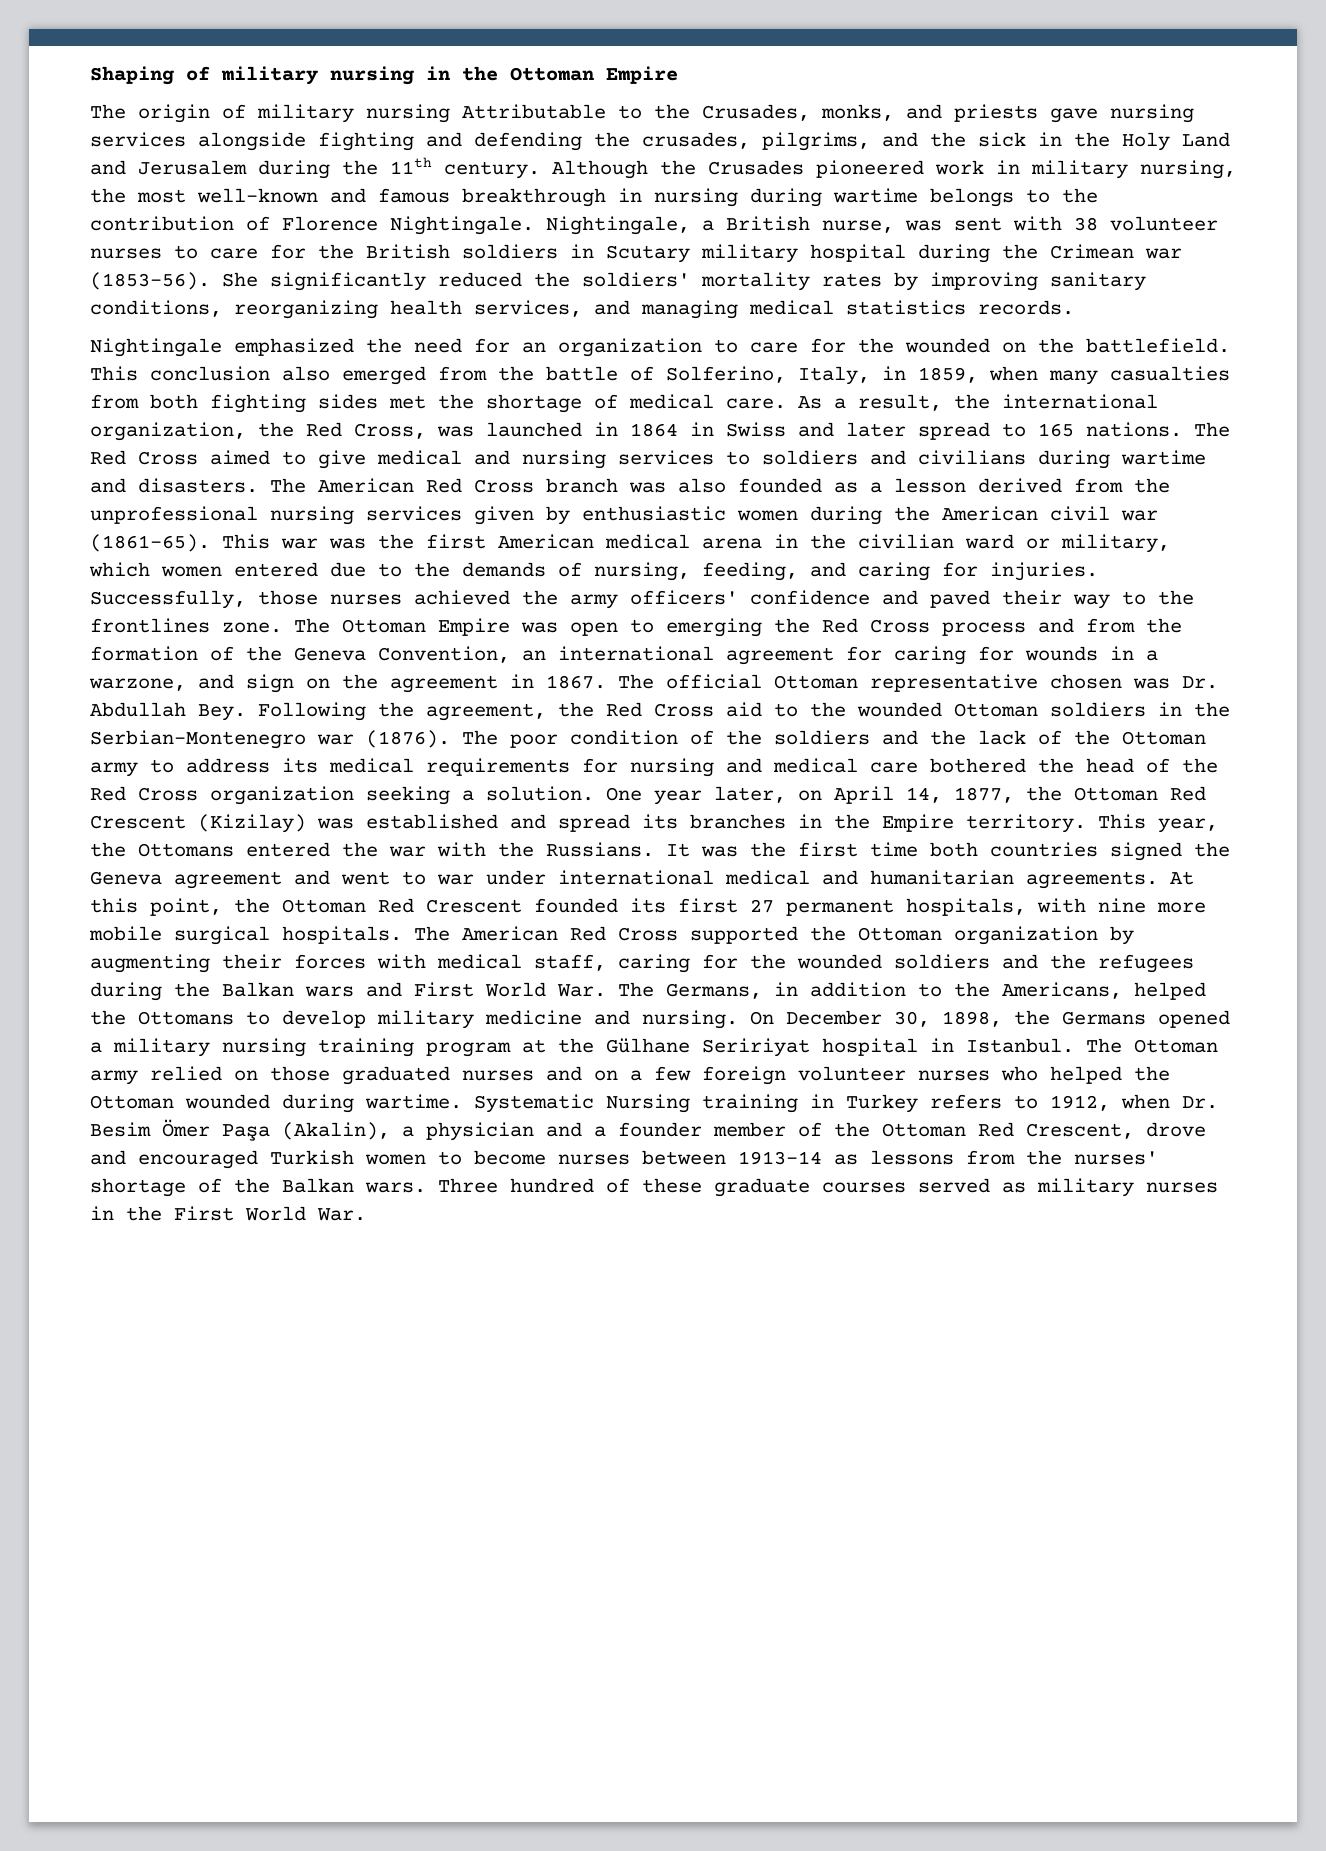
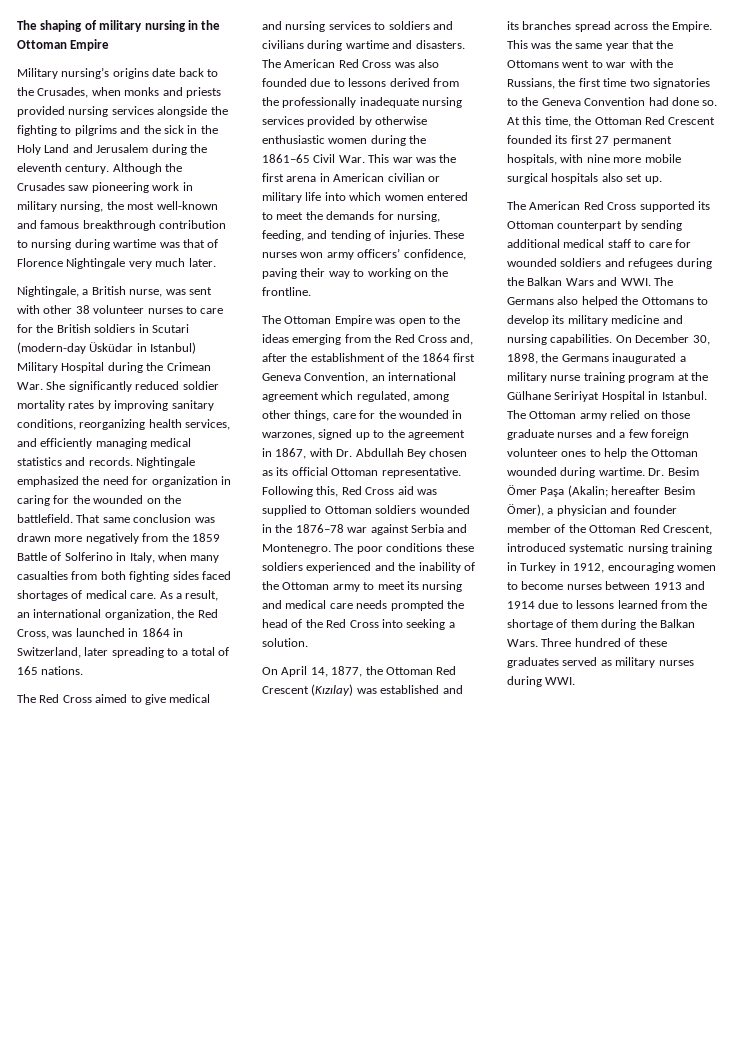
[90,66,174,85] Shaping -> [17,20,83,32] The shaping
[90,104,606,123] The origin of military nursing Attributable -> [17,67,204,79] Military nursing’s origins date back
[821,104,894,121] monks, -> [91,87,160,96] when monks
[1050,108,1098,123] gave -> [17,106,65,117] provided
[318,132,870,151] fighting and defending the crusades, pilgrims, -> [210,106,228,115] [17,125,117,136] the fighting to pilgrims
[390,157,432,174] 11th -> [17,163,62,172] eleventh
[816,160,924,178] pioneered -> [68,182,149,193] saw pioneering
[618,188,642,202] in -> [159,220,227,229] [17,240,28,248] contribution to
[930,188,1098,207] [90,216,534,235] belongs to the contribution of Florence Nightingale. -> [159,239,219,248] [17,258,216,269] was that of Florence Nightingale very much later. //
(1062, 223) none -> [43,305,73,314] other
[606,244,906,263] Scutary military hospital -> [151,324,189,333] [17,342,197,354] [17,362,105,373] Scutari (modern-day Üsküdar in Istanbul) Military Hospital
[1145,248,1182,259] [90,272,210,290] war (1853-56). -> [17,382,43,390] War.
[534,272,690,287] the soldiers' -> [182,381,219,390] soldier
(630, 307) none -> [40,438,93,449] efficiently
(966, 307) none -> [65,457,86,466] and
(1074, 307) // -> (133, 461) none
[522,338,798,357] an organization to care -> [151,476,231,487] [17,495,50,506] organization in caring
[90,366,978,385] This conclusion also emerged from the battle of Solferino, Italy, in 1859, -> [76,514,215,523] [17,533,220,544] [17,552,155,563] That same conclusion was drawn more negatively from the 1859 Battle of Solferino in Italy,
[389,394,582,413] met the shortage -> [201,571,231,580] [17,590,68,601] faced shortages
[954,394,990,409] the -> [17,612,30,618] an
[726,422,1026,440] Swiss and later spread to -> [17,647,230,658] Switzerland, later spreading to a total of
(1182, 429) none -> (84, 670) //
[546,478,618,493] branch -> (392, 64) none
[834,478,1170,493] [90,506,1158,525] [90,534,210,552] as a lesson derived from the unprofessional nursing services given by enthusiastic women during the American civil war (1861-65). -> [310,78,459,87] [262,97,463,108] [262,116,428,127] [262,135,427,146] [262,154,365,163] due to lessons derived from the professionally inadequate nursing services provided by otherwise enthusiastic women during the 1861–65 Civil War.
[498,534,1170,553] American medical arena in the civilian ward or military, -> [286,173,440,182] [262,192,346,203] arena in American civilian or military life into
[330,562,402,577] due to -> [262,212,304,220] to meet
[558,562,582,577] of -> [377,211,394,220] for
[858,562,1098,581] [90,590,1194,609] [90,618,282,633] caring for injuries. Successfully, those nurses achieved the army officers' confidence and paved their way to the frontlines zone. -> [330,230,464,241] [262,248,466,260] [262,268,449,279] [262,287,311,296] tending of injuries. These nurses won army officers’ confidence, paving their way to working on the frontline. //
[666,618,1182,637] [90,646,282,661] emerging the Red Cross process and from the formation of the -> [443,315,461,324] [262,334,474,345] [262,353,476,362] the ideas emerging from the Red Cross and, after the establishment of the 1864 first
[846,646,1158,665] [89,674,1218,693] [90,702,942,721] for caring for wounds in a warzone, and sign on the agreement in 1867. The official Ottoman representative chosen was Dr. Abdullah Bey. Following the agreement, the Red Cross aid to the wounded -> [321,391,450,402] [262,410,463,421] [262,429,465,440] [262,448,468,459] [262,467,461,478] [262,486,437,497] [262,505,322,516] which regulated, among other things, care for the wounded in warzones, signed up to the agreement in 1867, with Dr. Abdullah Bey chosen as its official Ottoman representative. Following this, Red Cross aid was supplied to
[1158,702,1230,717] [90,730,1026,749] in the Serbian-Montenegro war (1876). The poor condition of the soldiers and the lack -> [419,505,470,514] [262,524,468,535] [262,543,474,554] [262,562,461,573] wounded in the 1876–78 war against Serbia and Montenegro. The poor conditions these soldiers experienced and the inability
[186,758,618,776] address its medical requirements for -> [377,581,419,590] meet its
[930,758,1026,773] bothered -> [356,600,444,611] needs prompted
[210,786,354,805] organization -> [381,619,403,628] into
[606,786,822,805] One year later, on -> [262,667,278,675] // On
[198,814,306,833] (Kizilay) -> [311,684,354,696] (Kızılay)
[558,814,630,832] spread -> (463, 689) none
[798,814,1218,833] [90,842,1230,861] [90,870,1158,889] in the Empire territory. This year, the Ottomans entered the war with the Russians. It was the first time both countries signed the Geneva agreement and went to war under international medical and humanitarian agreements. -> [574,21,712,32] [507,40,674,51] [507,59,673,68] [507,78,710,89] [507,97,718,106] spread across the Empire. This was the same year that the Ottomans went to war with the Russians, the first time two signatories to the Geneva Convention had done so.
[150,898,222,916] point, -> [544,116,571,127] time,
[282,926,402,944] hospitals. -> [551,173,662,184] hospitals also set up. //
[810,926,1134,945] [90,954,786,973] the Ottoman organization by augmenting their forces with medical staff, caring for the -> [697,201,710,210] [507,220,683,231] [507,239,691,248] its Ottoman counterpart by sending additional medical staff to care for
[1050,954,1086,969] the -> (625, 262) none
[305,982,1122,999] wars and First World War. The Germans, in addition to the Americans, -> [565,277,673,286] [507,296,579,305] Wars and WWI. The Germans also
(366, 1019) none -> [552,315,565,324] its
[642,1010,738,1029] nursing. -> [507,334,613,345] nursing capabilities.
[1158,1010,1230,1028] opened -> [612,353,677,364] inaugurated
[222,1038,306,1057] nursing -> [550,375,581,381] nurse
[822,1038,918,1056] hospital -> [601,391,645,402] Hospital
[342,1066,450,1085] graduated -> [507,429,554,440] graduate
[594,1070,618,1081] on -> (616, 433) none
[918,1066,1122,1084] nurses who helped -> [561,448,628,459] ones to help
[474,1094,1218,1113] [90,1119,390,1141] Systematic Nursing training in Turkey refers to 1912, when Dr. Besim Ömer Paşa (Akalin), -> [648,467,699,476] [507,485,695,497] [507,504,544,516] Dr. Besim Ömer Paşa (Akalin; hereafter Besim Ömer),
[594,1126,606,1137] a -> (631, 509) none
[1146,1122,1206,1137] [90,1150,354,1169] drove and encouraged Turkish -> [507,543,713,554] [507,562,674,573] introduced systematic nursing training in Turkey in 1912, encouraging
[738,1150,1158,1165] [90,1178,426,1197] 1913-14 as lessons from the nurses' shortage of the Balkan wars. -> [653,581,705,590] [507,600,708,609] [507,619,695,630] [507,639,538,647] 1913 and 1914 due to lessons learned from the shortage of them during the Balkan Wars.
[714,1178,906,1197] graduate courses -> [507,657,559,668] graduates
[90,1206,366,1221] in the First World War. -> [507,676,576,687] during WWI.

